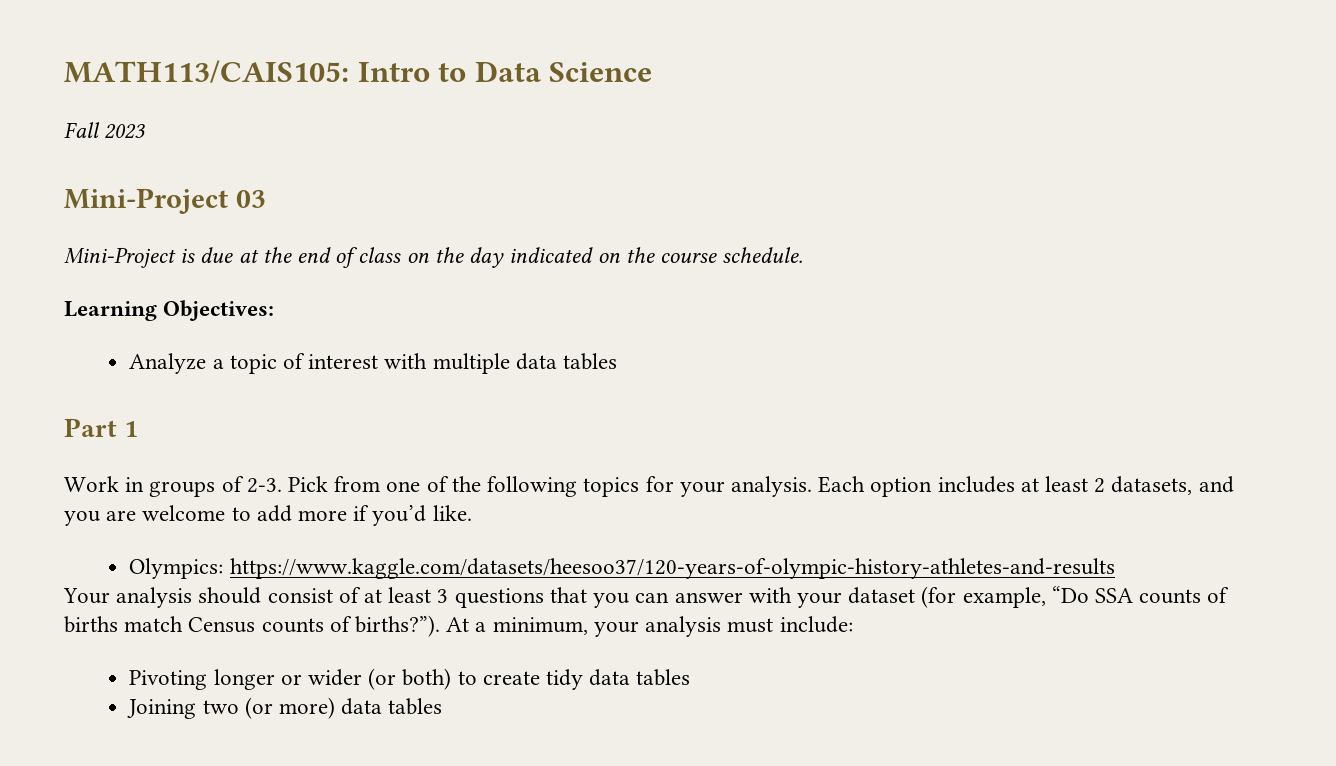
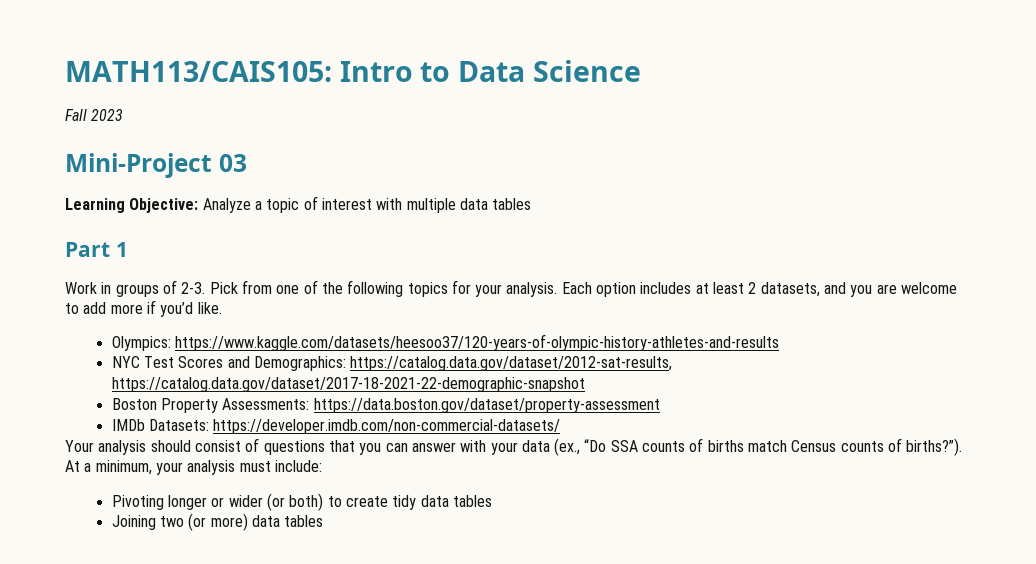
[64,247,804,268] // Mini-Project is due at the end of class on the day indicated on the course schedule. -> (247, 163) none
[163,300,275,321] Objectives: // -> [129,198,199,213] Objective:
(1115, 568) none -> [111,356,673,371] [111,377,585,392] [111,398,660,413] [111,419,561,434] // NYC Test Scores and Demographics: https://catalog.data.gov/dataset/2012-sat-results, https://catalog.data.gov/dataset/2017-18-2021-22-demographic-snapshot // Boston Property Assessments: https://data.boston.gov/dataset/property-assessment // IMDb Datasets: https://developer.imdb.com/non-commercial-datasets/
[364,587,449,603] at least 3 -> (260, 445) none
[848,586,1046,608] dataset (for example, -> [521,438,581,456] data (ex.,

